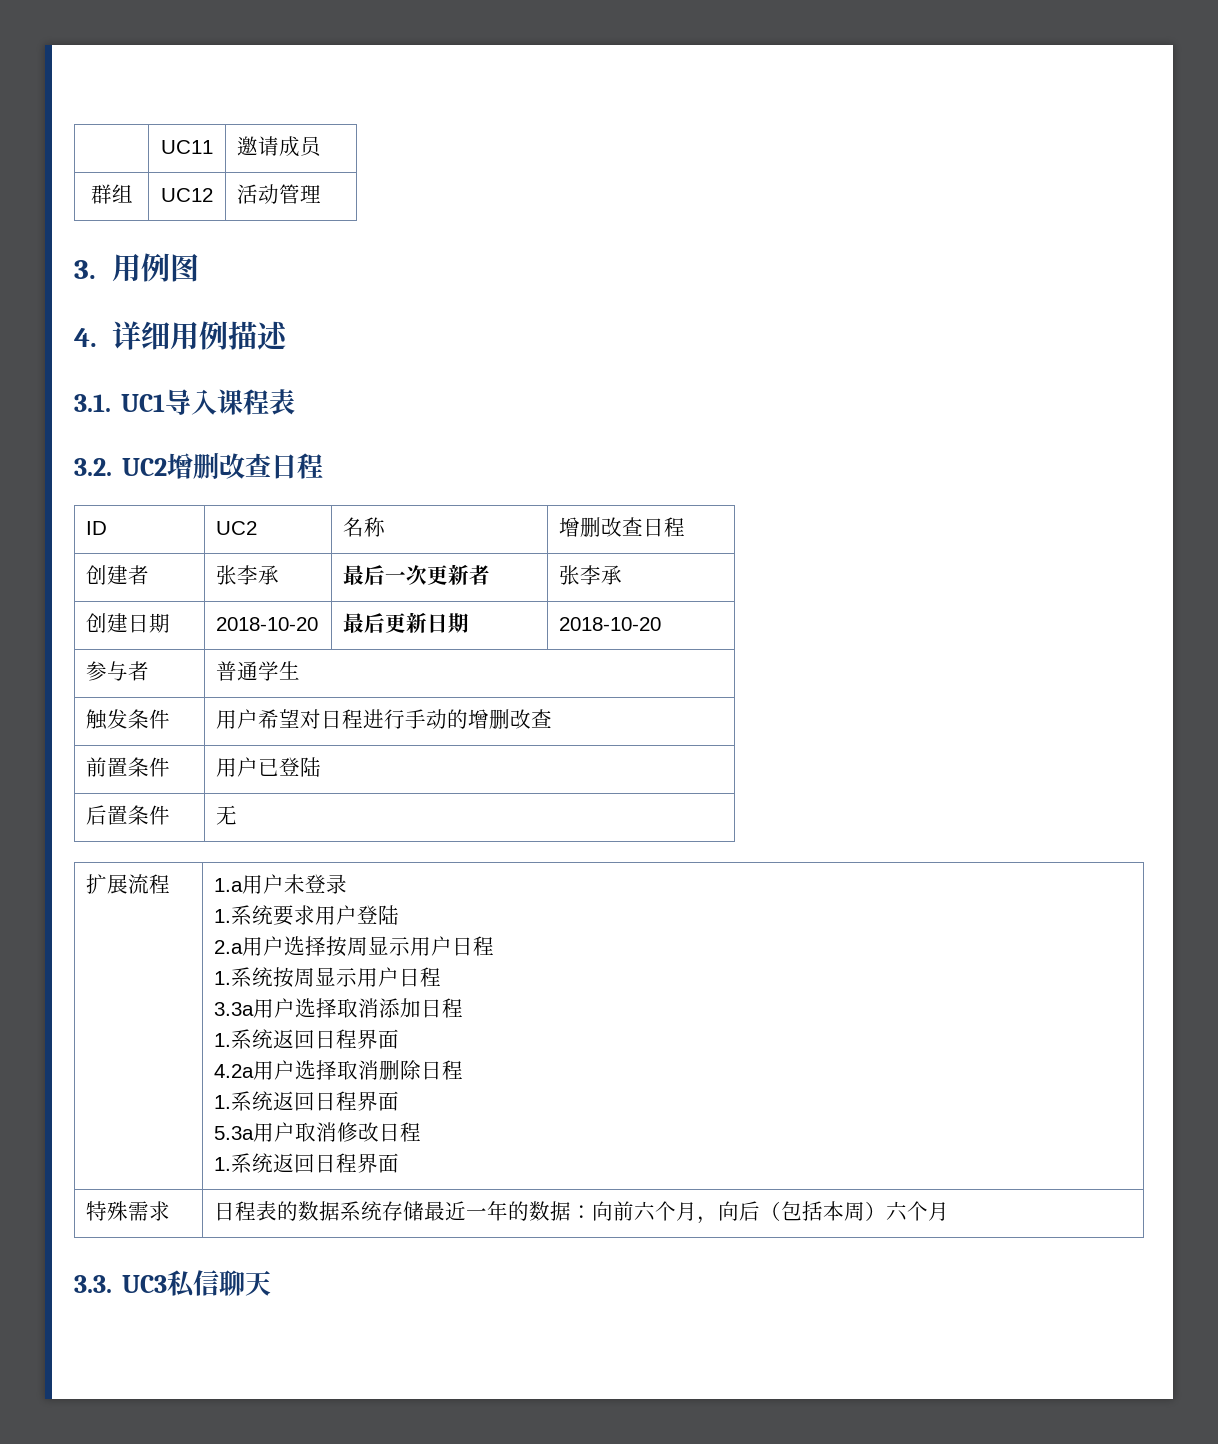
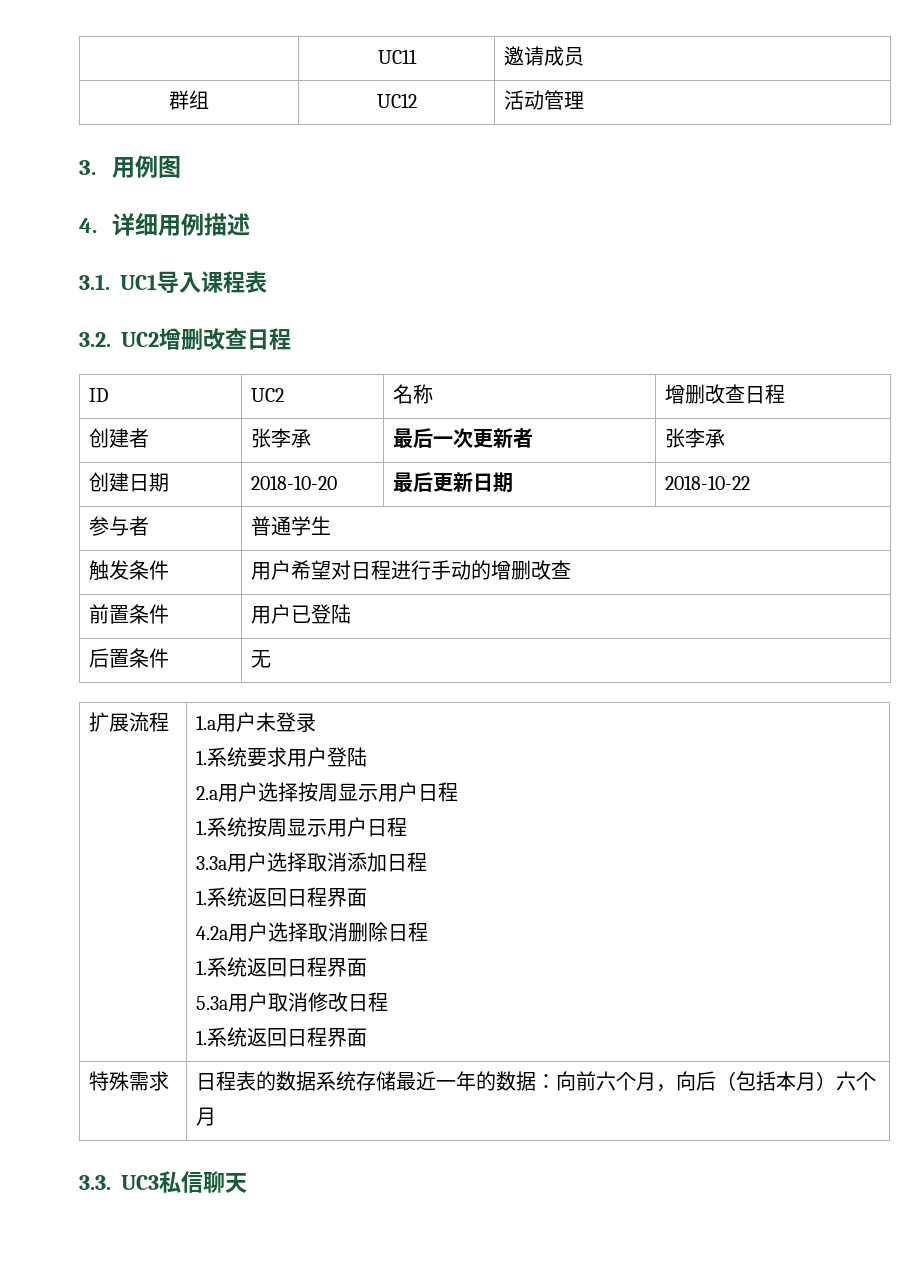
[559,617,662,631] 2018-10-20 -> [664,475,750,490] 2018-10-22
[844,1202,866,1221] 周 -> [795,1072,816,1091] 月

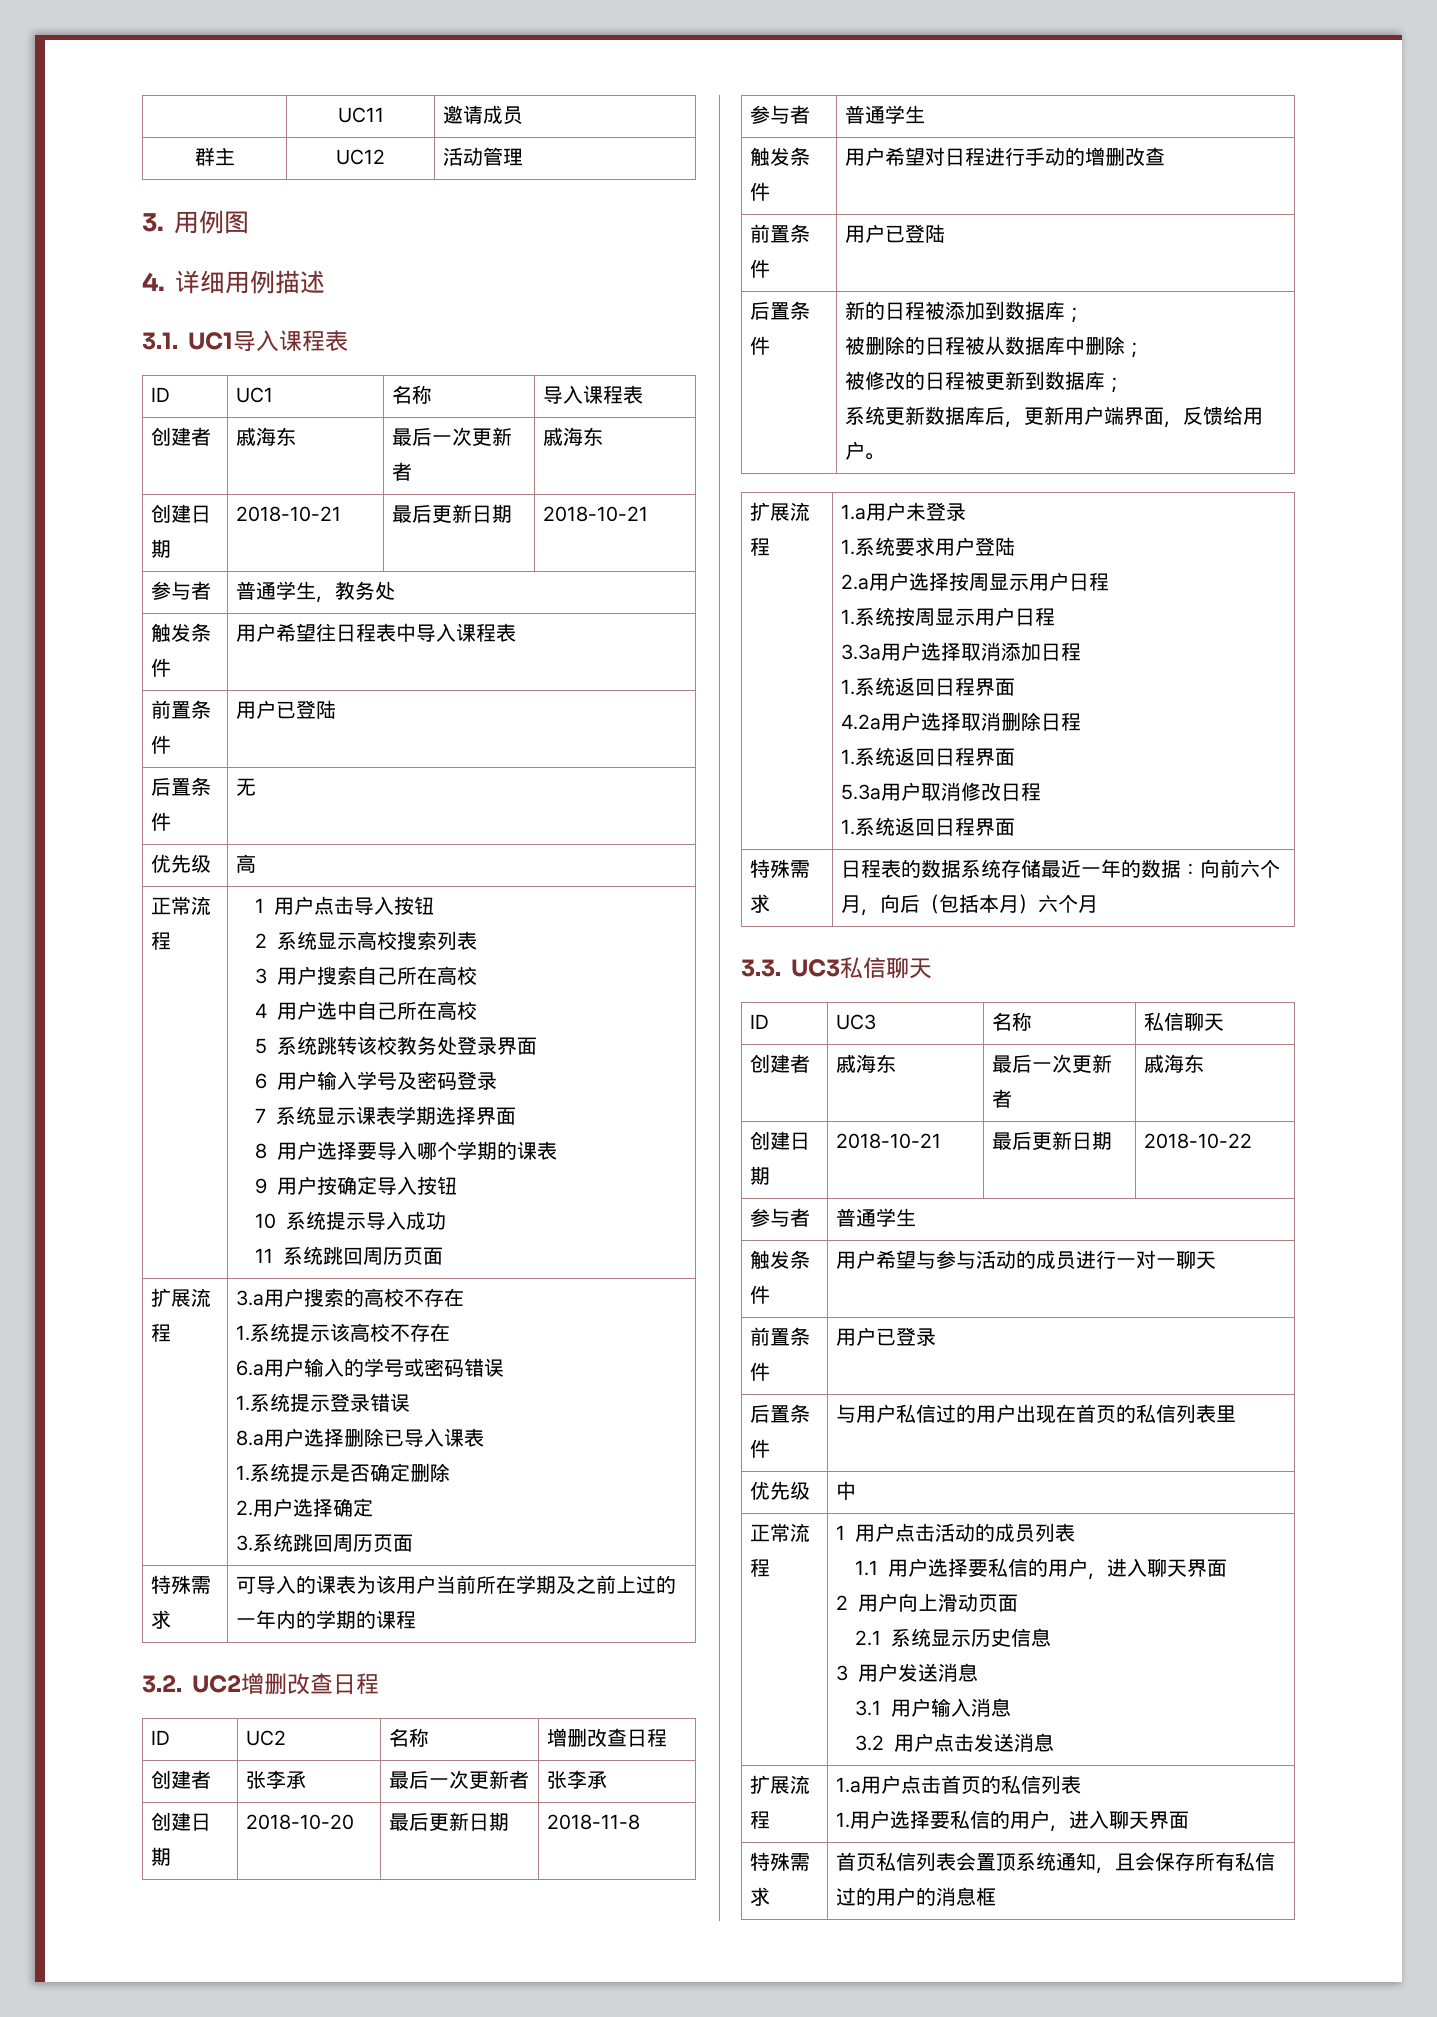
[189,90,209,109] 组 -> [214,147,235,166] 主
(267, 282) none -> [151,387,171,402] [236,387,274,403] [392,385,433,404] [543,385,644,404] [151,427,212,446] [236,427,297,446] [392,427,513,446] [392,462,413,481] [543,427,604,446] [151,504,212,523] [151,539,172,558] [236,506,342,522] [392,504,513,523] [543,506,649,522] [151,581,212,600] [236,581,396,603] [151,623,212,642] [151,658,172,677] [236,623,517,642] [151,700,212,719] [151,735,172,754] [236,700,337,719] [151,777,212,796] [151,812,172,831] [236,778,257,796] [151,854,212,873] [236,854,257,873] [151,896,212,915] [151,931,172,950] [255,896,435,915] [255,931,478,950] [255,966,478,985] [255,1001,478,1020] [255,1036,538,1055] [255,1071,498,1090] [255,1106,517,1125] [255,1141,558,1160] [255,1176,458,1195] [255,1211,447,1230] [255,1246,444,1265] [151,1288,212,1307] [151,1323,172,1342] [236,1288,465,1307] [236,1323,451,1342] [236,1358,505,1377] [236,1393,411,1412] [236,1428,485,1447] [236,1463,451,1482] [236,1498,374,1517] [236,1533,414,1552] [151,1575,212,1595] [151,1610,172,1629] [236,1575,677,1594] [236,1610,417,1629] // ID | UC1 | 名称 | 导入课程表 // 创建者 | 戚海东 | 最后一次更新者 | 戚海东 // 创建日期 | 2018-10-21 | 最后更新日期 | 2018-10-21 // 参与者 | 普通学生，教务处 // 触发条件 | 用户希望往日程表中导入课程表 // 前置条件 | 用户已登陆 // 后置条件 | 无 // 优先级 | 高 // 正常流程 | 1用户点击导入按钮 // 2系统显示高校搜索列表 // 3用户搜索自己所在高校 // 4用户选中自己所在高校 // 5系统跳转该校教务处登录界面 // 6用户输入学号及密码登录 // 7系统显示课表学期选择界面 // 8用户选择要导入哪个学期的课表 // 9用户按确定导入按钮 // 10系统提示导入成功 // 11系统跳回周历页面 // 扩展流程 | 3.a用户搜索的高校不存在 // 1.系统提示该高校不存在 // 6.a用户输入的学号或密码错误 // 1.系统提示登录错误 // 8.a用户选择删除已导入课表 // 1.系统提示是否确定删除 // 2.用户选择确定 // 3.系统跳回周历页面 // 特殊需求 | 可导入的课表为该用户当前所在学期及之前上过的一年内的学期的课程
[664,475,750,490] 2018-10-22 -> [547,1814,641,1830] 2018-11-8
[250,650,271,668] 无 -> [845,301,1085,323] [845,336,1145,358] [845,371,1125,393] [845,406,1264,428] [845,441,885,460] 新的日程被添加到数据库； // 被删除的日程被从数据库中删除； // 被修改的日程被更新到数据库； // 系统更新数据库后，更新用户端界面，反馈给用户。
(247, 1183) none -> [750,1014,770,1029] [836,1014,877,1030] [992,1012,1033,1031] [1144,1012,1225,1031] [750,1054,811,1073] [836,1054,897,1073] [992,1054,1113,1073] [992,1089,1013,1108] [1144,1054,1205,1073] [750,1131,811,1150] [750,1166,771,1185] [836,1133,942,1149] [992,1131,1113,1150] [1144,1133,1253,1149] [750,1208,811,1227] [836,1208,917,1227] [750,1250,811,1269] [750,1285,771,1304] [836,1250,1217,1270] [750,1327,811,1346] [750,1362,771,1381] [836,1327,937,1346] [750,1404,811,1423] [750,1439,771,1458] [836,1404,1237,1424] [750,1481,811,1500] [836,1481,857,1500] [750,1523,811,1542] [750,1558,771,1577] [836,1523,1076,1543] [855,1558,1228,1580] [836,1593,1019,1612] [855,1628,1052,1647] [836,1663,979,1682] [855,1698,1012,1717] [855,1733,1055,1752] [750,1775,811,1794] [750,1810,771,1829] [836,1775,1082,1794] [836,1810,1190,1832] [750,1852,811,1872] [750,1887,771,1906] [836,1852,1276,1874] [836,1887,997,1906] // ID | UC3 | 名称 | 私信聊天 // 创建者 | 戚海东 | 最后一次更新者 | 戚海东 // 创建日期 | 2018-10-21 | 最后更新日期 | 2018-10-22 // 参与者 | 普通学生 // 触发条件 | 用户希望与参与活动的成员进行一对一聊天 // 前置条件 | 用户已登录 // 后置条件 | 与用户私信过的用户出现在首页的私信列表里 // 优先级 | 中 // 正常流程 | 1用户点击活动的成员列表 // 1.1用户选择要私信的用户，进入聊天界面 // 2用户向上滑动页面 // 2.1系统显示历史信息 // 3用户发送消息 // 3.1用户输入消息 // 3.2用户点击发送消息 // 扩展流程 | 1.a用户点击首页的私信列表 // 1.用户选择要私信的用户，进入聊天界面 // 特殊需求 | 首页私信列表会置顶系统通知，且会保存所有私信过的用户的消息框

